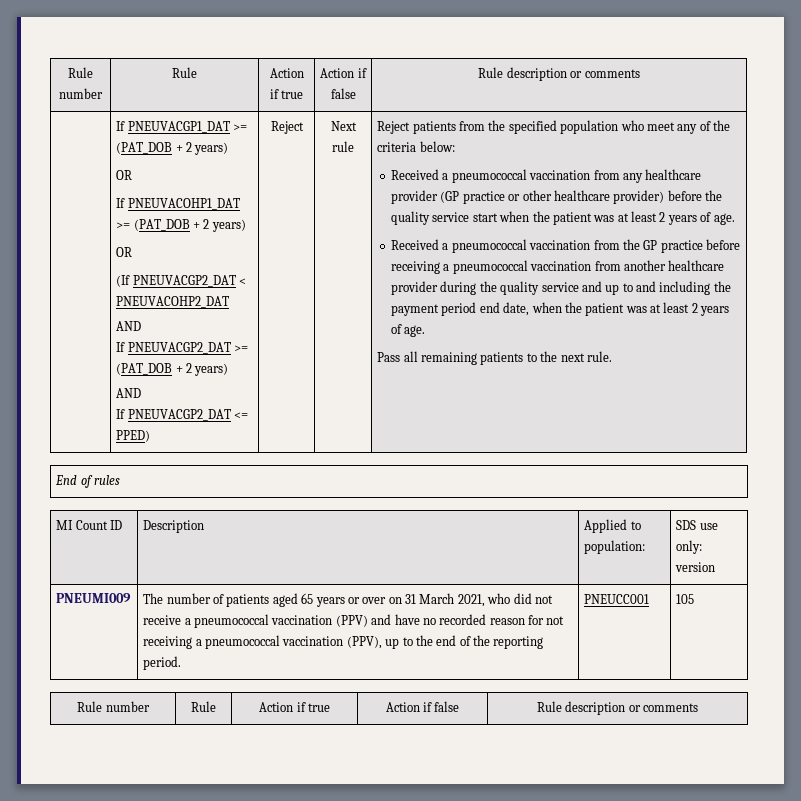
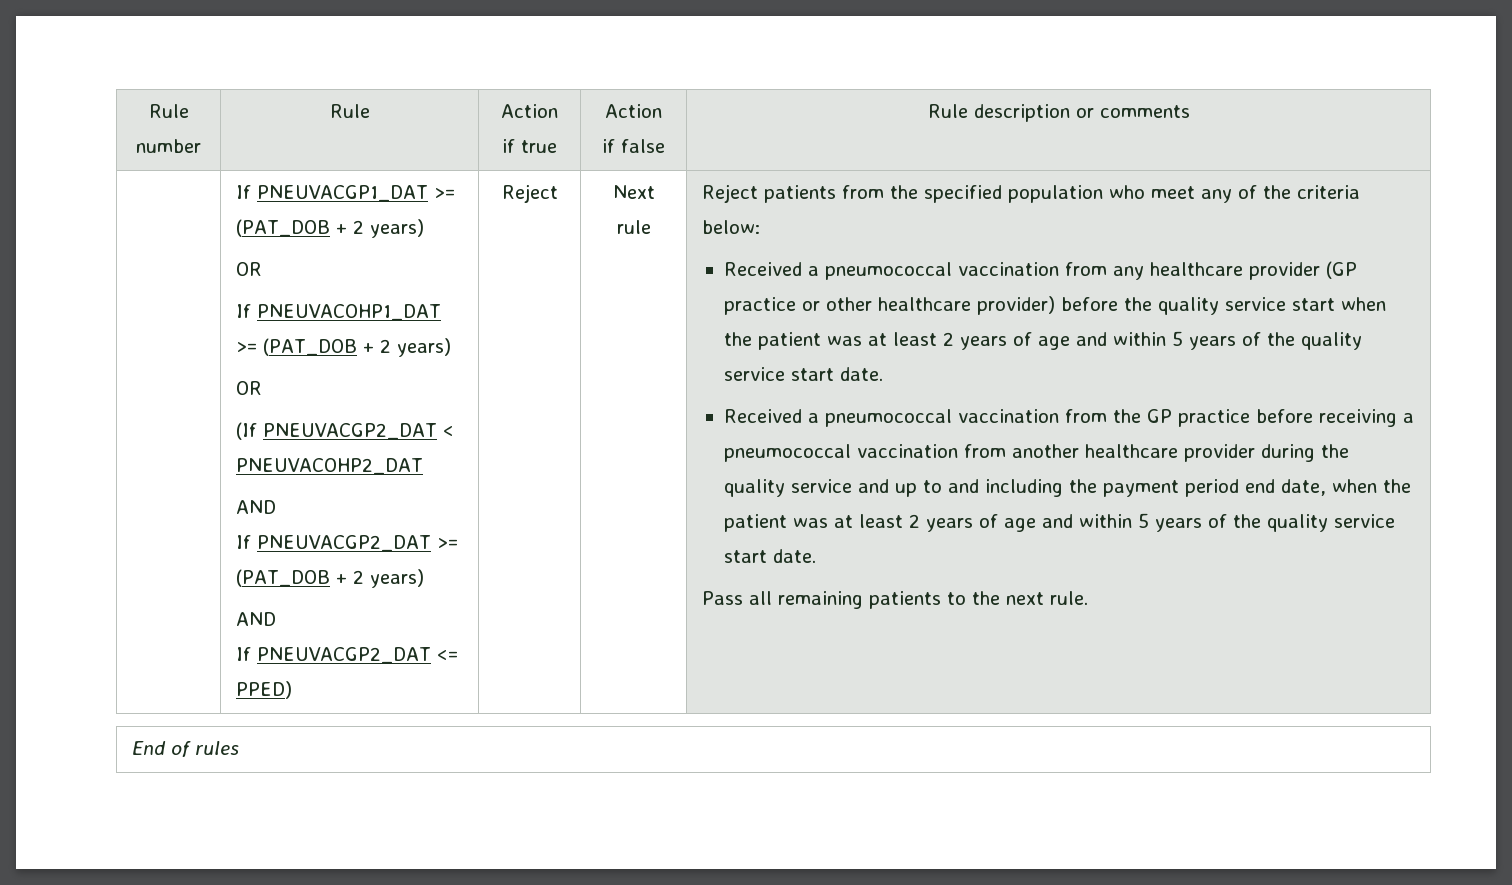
[713,213,735,225] age. -> [1038,331,1363,350] [724,367,884,381] age and within 5 years of the quality service start date.
[404,325,426,337] age. -> [1004,513,1396,532] [724,549,817,563] age and within 5 years of the quality service start date.
[56,520,123,530] [143,520,205,533] [584,519,641,533] [584,540,646,554] [676,520,718,530] [676,540,703,554] [675,562,716,572] [56,593,132,603] [143,593,553,607] [143,614,565,628] [143,635,544,649] [143,656,182,670] [584,594,650,604] [676,594,695,604] [77,701,150,712] [191,701,216,712] [259,702,330,712] [385,701,460,712] [536,701,699,715] // MI Count ID | Description | Applied to population: | SDS use only: version // PNEUMI009 | The number of patients aged 65 years or over on 31 March 2021, who did not receive a pneumococcal vaccination (PPV) and have no recorded reason for not receiving a pneumococcal vaccination (PPV), up to the end of the reporting period. | PNEUCC001 | 105 // Rule number | Rule | Action if true | Action if false | Rule description or comments -> (239, 748) none

